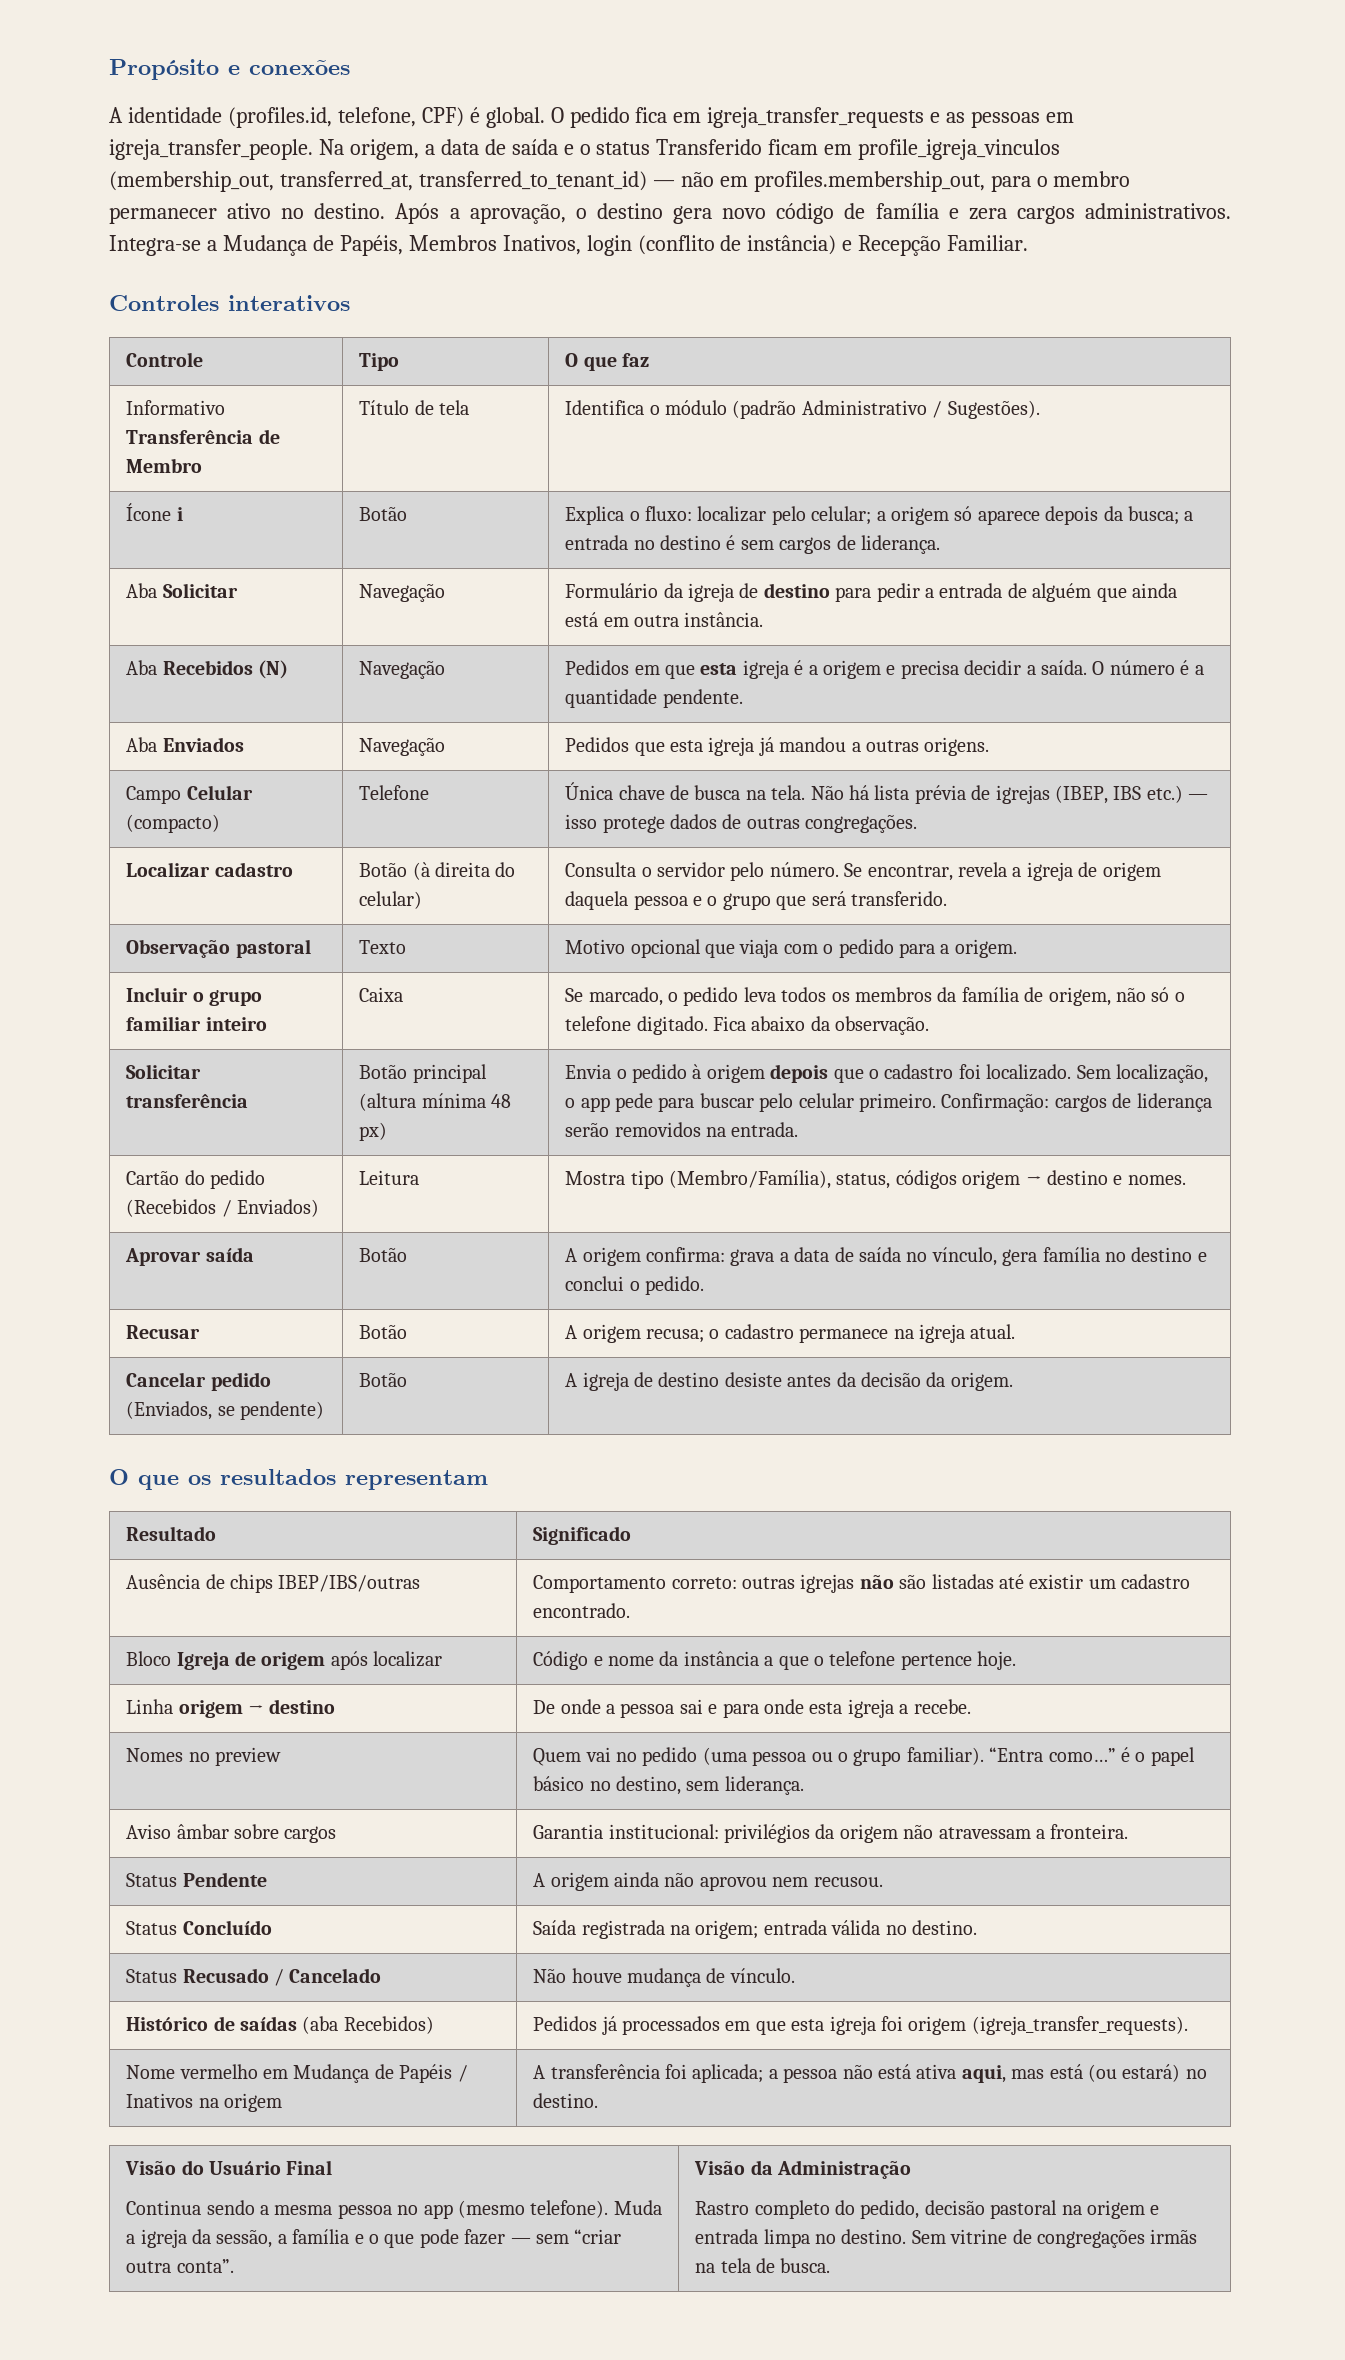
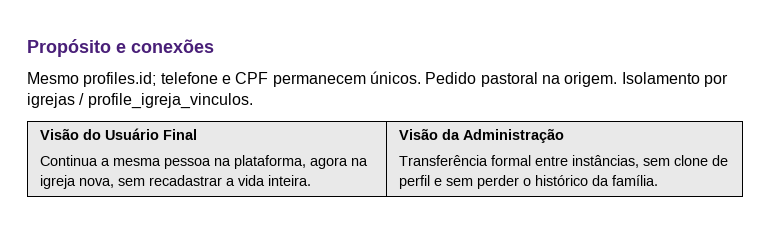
[109,107,1075,128] [109,139,1061,160] [109,171,1131,192] [109,203,1231,224] [109,235,1029,256] [109,295,350,311] [126,352,204,367] [359,353,400,371] [565,353,649,371] [126,400,226,415] [126,429,280,444] [126,458,203,473] [359,400,469,415] [565,400,1040,419] [126,503,183,521] [359,506,408,521] [565,506,1194,525] [565,535,940,554] [126,583,238,598] [359,583,446,602] [565,583,1177,602] [565,612,764,627] [126,660,288,679] [359,660,446,679] [565,660,1204,679] [565,689,743,708] [126,737,244,752] [359,737,446,756] [565,737,990,756] [126,785,253,804] [126,814,221,833] [359,785,430,800] [565,782,1209,804] [565,814,918,833] [126,862,293,877] [359,862,516,880] [359,891,423,909] [565,862,1161,881] [565,891,947,910] [126,939,311,958] [359,940,407,954] [565,939,1017,958] [126,987,262,1006] [126,1016,267,1031] [359,987,404,1002] [565,987,1185,1006] [565,1016,930,1035] [126,1064,202,1079] [126,1094,249,1108] [359,1064,487,1083] [359,1093,511,1111] [359,1122,388,1141] [565,1064,1208,1083] [565,1093,1212,1112] [565,1122,799,1137] [126,1170,265,1189] [126,1199,319,1217] [359,1170,420,1185] [565,1170,1186,1189] [125,1247,254,1266] [359,1247,408,1262] [565,1247,1207,1266] [565,1276,704,1295] [126,1325,201,1339] [359,1324,408,1339] [565,1324,1016,1343] [126,1372,271,1391] [126,1401,324,1420] [359,1372,408,1387] [565,1372,1013,1391] [109,1469,488,1490] [126,1526,217,1541] [533,1526,632,1545] [126,1574,421,1593] [533,1574,1191,1593] [533,1603,631,1618] [126,1651,443,1670] [533,1651,1017,1670] [126,1699,336,1718] [533,1699,971,1718] [126,1747,281,1766] [533,1747,1195,1766] [533,1776,804,1795] [126,1824,337,1843] [533,1824,1129,1843] [126,1872,267,1887] [533,1872,883,1891] [126,1920,272,1935] [533,1920,977,1939] [126,1968,382,1986] [533,1968,795,1987] [126,2016,434,2034] [533,2016,1188,2035] [126,2064,468,2083] [126,2093,282,2112] [533,2064,1207,2083] [533,2093,599,2108] A identidade (profiles.id, telefone, CPF) é global. O pedido fica em igreja_transfer_requests e as pessoas em igreja_transfer_people. Na origem, a data de saída e o status Transferido ficam em profile_igreja_vinculos (membership_out, transferred_at, transferred_to_tenant_id) — não em profiles.membership_out, para o membro permanecer ativo no destino. Após a aprovação, o destino gera novo código de família e zera cargos administrativos. Integra-se a Mudança de Papéis, Membros Inativos, login (conflito de instância) e Recepção Familiar. // Controles interativos // Controle | Tipo | O que faz // Informativo Transferência de Membro | Título de tela | Identifica o módulo (padrão Administrativo / Sugestões). // Ícone i | Botão | Explica o fluxo: localizar pelo celular; a origem só aparece depois da busca; a entrada no destino é sem cargos de liderança. // Aba Solicitar | Navegação | Formulário da igreja de destino para pedir a entrada de alguém que ainda está em outra instância. // Aba Recebidos (N) | Navegação | Pedidos em que esta igreja é a origem e precisa decidir a saída. O número é a quantidade pendente. // Aba Enviados | Navegação | Pedidos que esta igreja já mandou a outras origens. // Campo Celular (compacto) | Telefone | Única chave de busca na tela. Não há lista prévia de igrejas (IBEP, IBS etc.) — isso protege dados de outras congregações. // Localizar cadastro | Botão (à direita do celular) | Consulta o servidor pelo número. Se encontrar, revela a igreja de origem daquela pessoa e o grupo que será transferido. // Observação pastoral | Texto | Motivo opcional que viaja com o pedido para a origem. // Incluir o grupo familiar inteiro | Caixa | Se marcado, o pedido leva todos os membros da família de origem, não só o telefone digitado. Fica abaixo da observação. // Solicitar transferência | Botão principal (altura mínima 48 px) | Envia o pedido à origem depois que o cadastro foi localizado. Sem localização, o app pede para buscar pelo celular primeiro. Confirmação: cargos de liderança serão removidos na entrada. // Cartão do pedido (Recebidos / Enviados) | Leitura | Mostra tipo (Membro/Família), status, códigos origem → destino e nomes. // Aprovar saída | Botão | A origem confirma: grava a data de saída no vínculo, gera família no destino e conclui o pedido. // Recusar | Botão | A origem recusa; o cadastro permanece na igreja atual. // Cancelar pedido (Enviados, se pendente) | Botão | A igreja de destino desiste antes da decisão da origem. // O que os resultados representam // Resultado | Significado // Ausência de chips IBEP/IBS/outras | Comportamento correto: outras igrejas não são listadas até existir um cadastro encontrado. // Bloco Igreja de origem após localizar | Código e nome da instância a que o telefone pertence hoje. // Linha origem → destino | De onde a pessoa sai e para onde esta igreja a recebe. // Nomes no preview | Quem vai no pedido (uma pessoa ou o grupo familiar). “Entra como…” é o papel básico no destino, sem liderança. // Aviso âmbar sobre cargos | Garantia institucional: privilégios da origem não atravessam a fronteira. // Status Pendente | A origem ainda não aprovou nem recusou. // Status Concluído | Saída registrada na origem; entrada válida no destino. // Status Recusado / Cancelado | Não houve mudança de vínculo. // Histórico de saídas (aba Recebidos) | Pedidos já processados em que esta igreja foi origem (igreja_transfer_requests). // Nome vermelho em Mudança de Papéis / Inativos na origem | A transferência foi aplicada; a pessoa não está ativa aqui, mas está (ou estará) no destino. -> [27,71,728,87] [27,93,253,109] Mesmo profiles.id; telefone e CPF permanecem únicos. Pedido pastoral na origem. Isolamento por igrejas / profile_igreja_vinculos.
[206,2200,255,2215] sendo -> (98, 160) none
[397,2200,662,2219] [126,2229,622,2248] [126,2259,234,2273] [694,2160,911,2179] [695,2200,1160,2219] [695,2229,1198,2248] [695,2258,831,2273] no app (mesmo telefone). Muda a igreja da sessão, a família e o que pode fazer — sem “criar outra conta”. | Visão da Administração // Rastro completo do pedido, decisão pastoral na origem e entrada limpa no destino. Sem vitrine de congregações irmãs na tela de busca. -> [213,155,368,169] [39,175,311,189] [398,128,564,143] [398,155,728,168] [398,175,658,189] na plataforma, agora na igreja nova, sem recadastrar a vida inteira. | Visão da Administração // Transferência formal entre instâncias, sem clone de perfil e sem perder o histórico da família.

